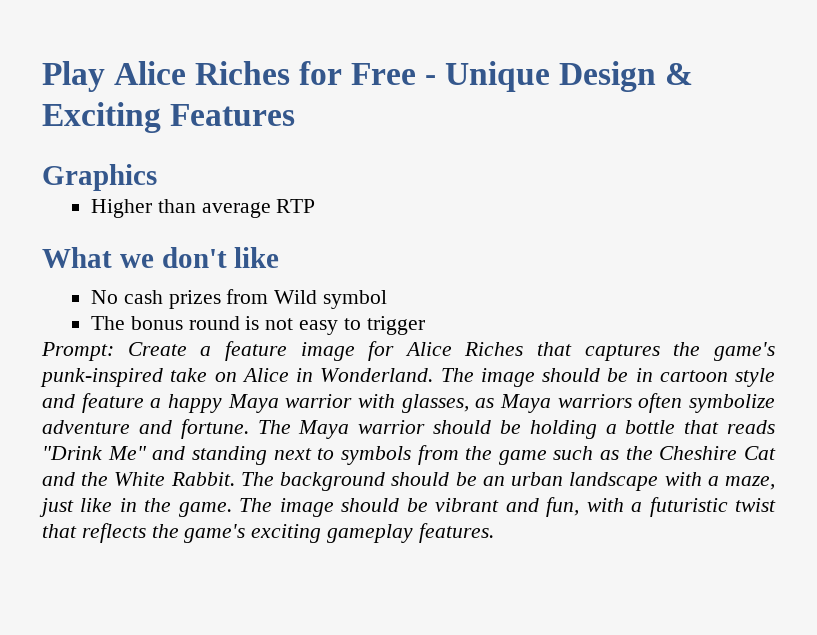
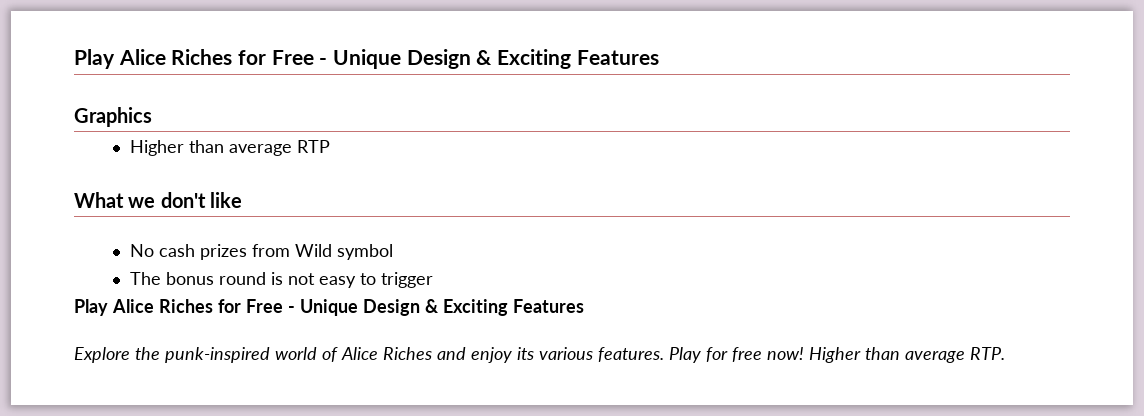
[41,341,775,361] [40,368,775,387] [42,393,775,413] [42,419,776,439] [42,445,776,465] [42,472,776,491] [39,497,776,517] [42,523,494,543] Prompt: Create a feature image for Alice Riches that captures the game's punk-inspired take on Alice in Wonderland. The image should be in cartoon style and feature a happy Maya warrior with glasses, as Maya warriors often symbolize adventure and fortune. The Maya warrior should be holding a bottle that reads "Drink Me" and standing next to symbols from the game such as the Cheshire Cat and the White Rabbit. The background should be an urban landscape with a maze, just like in the game. The image should be vibrant and fun, with a futuristic twist that reflects the game's exciting gameplay features. -> [74,299,584,316] [74,347,1005,363] Play Alice Riches for Free - Unique Design & Exciting Features // Explore the punk-inspired world of Alice Riches and enjoy its various features. Play for free now! Higher than average RTP.

